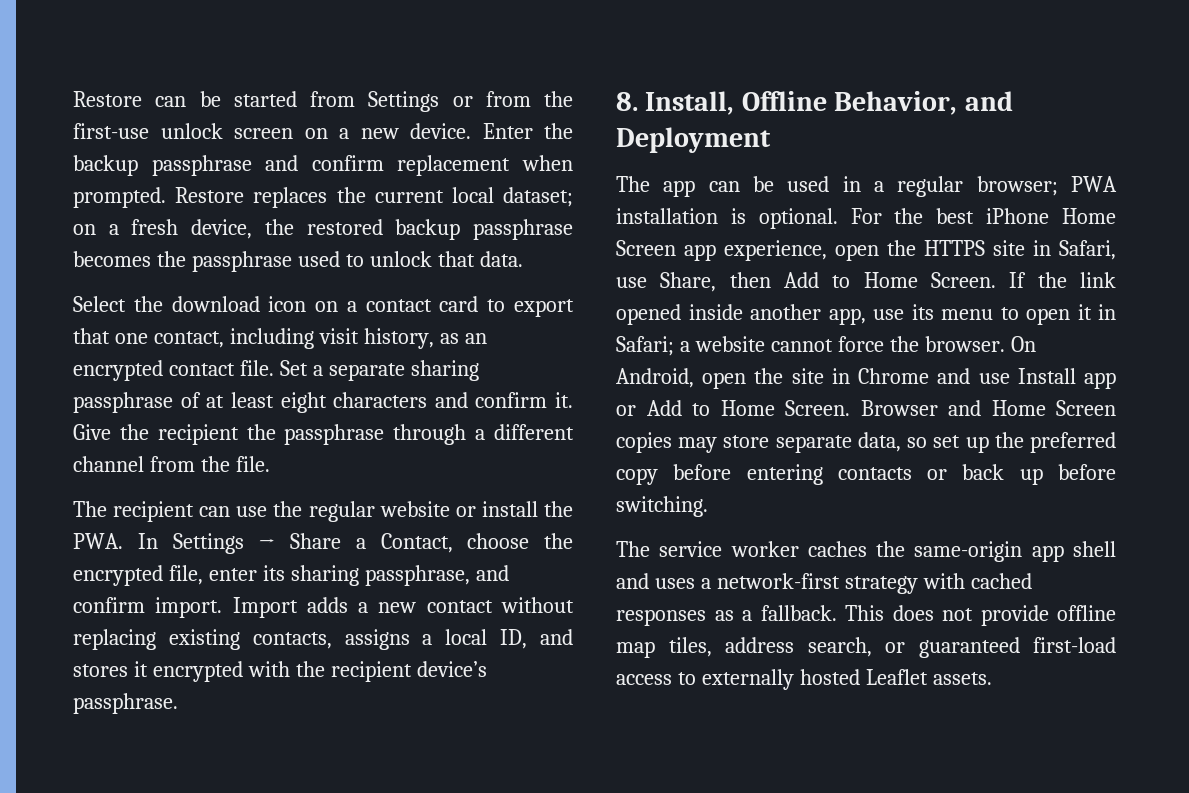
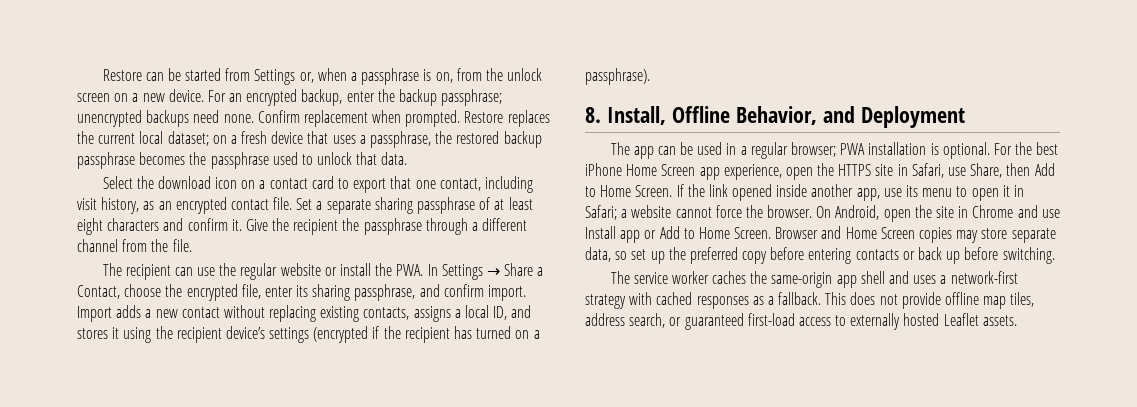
[452,91,573,107] [73,123,149,139] or from the first-use -> [299,68,503,85] or, when a passphrase is on, from the
[482,123,573,139] [73,155,384,176] Enter the backup passphrase and confirm -> [207,89,503,106] [77,110,300,127] For an encrypted backup, enter the backup passphrase; unencrypted backups need none. Confirm
[191,219,253,239] device, -> [271,131,432,148] device that uses a passphrase,
[152,661,290,682] encrypted with -> [123,327,152,343] using
[73,693,178,714] passphrase. -> [269,326,540,343] [585,68,650,85] settings (encrypted if the recipient has turned on a passphrase).

